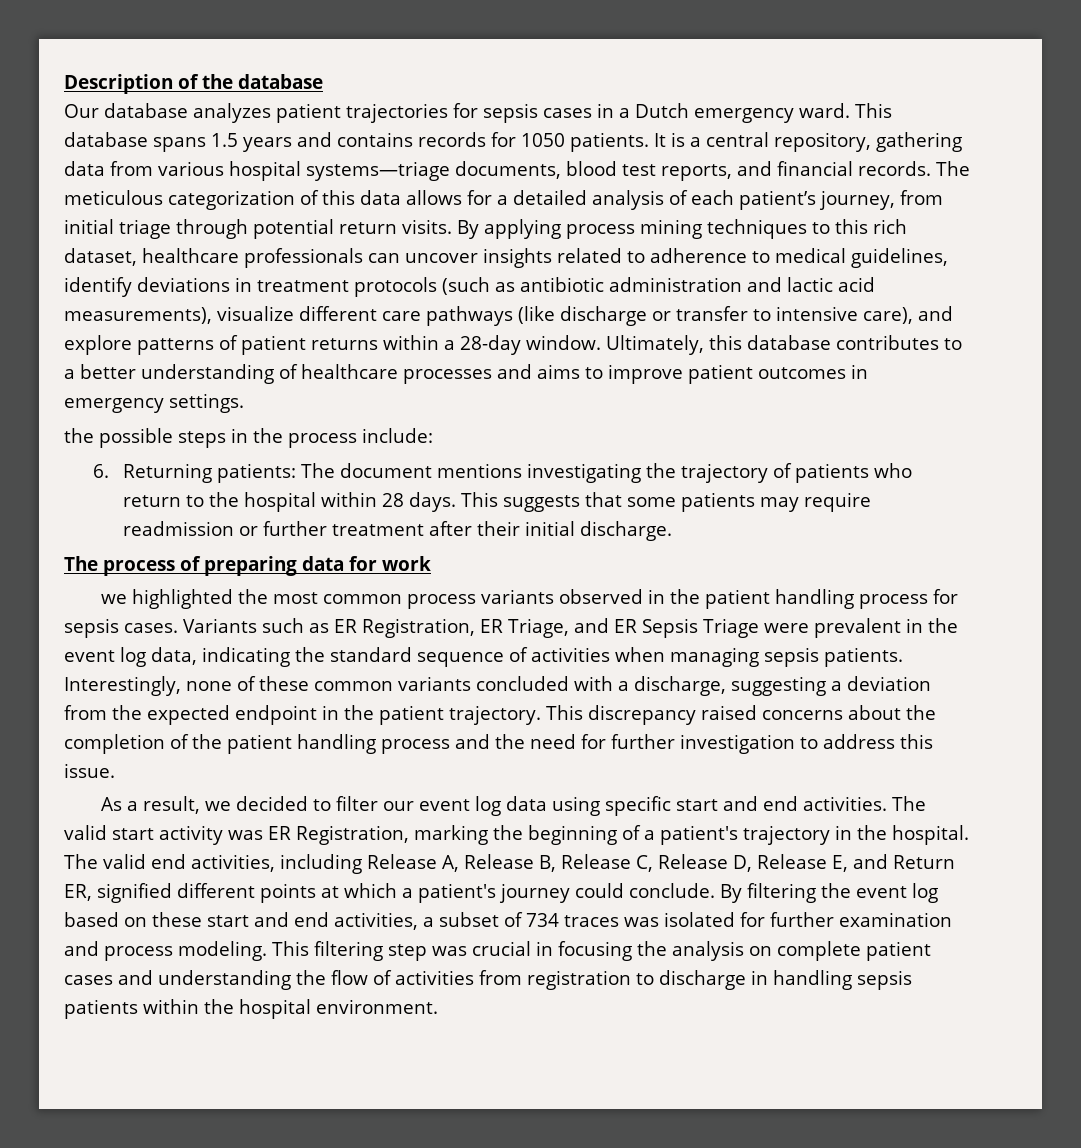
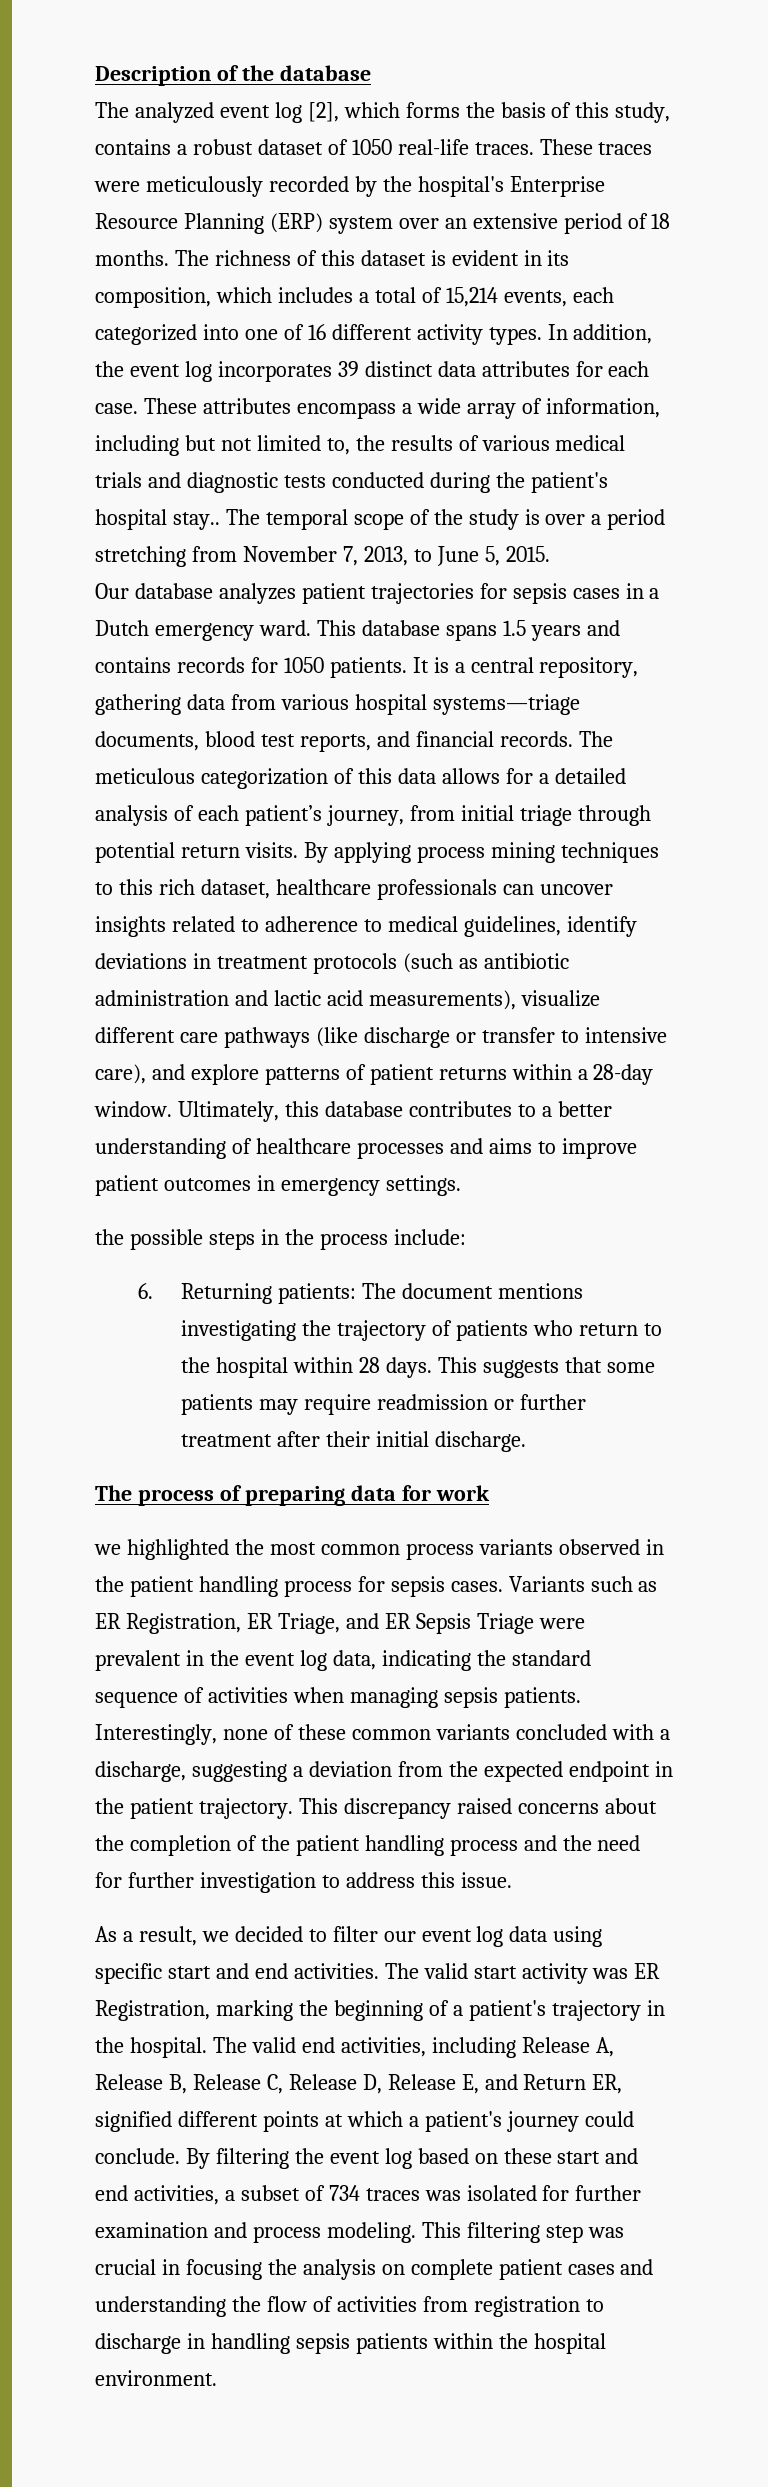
(323, 81) none -> [95,102,671,123] [95,139,653,155] [94,176,605,197] [95,213,671,234] [95,250,570,266] [95,287,614,308] [95,324,653,345] [95,361,650,382] [95,398,660,419] [95,435,626,456] [95,472,608,493] [95,509,666,530] [95,546,550,567] // The analyzed event log [2], which forms the basis of this study, contains a robust dataset of 1050 real-life traces. These traces were meticulously recorded by the hospital's Enterprise Resource Planning (ERP) system over an extensive period of 18 months. The richness of this dataset is evident in its composition, which includes a total of 15,214 events, each categorized into one of 16 different activity types. In addition, the event log incorporates 39 distinct data attributes for each case. These attributes encompass a wide array of information, including but not limited to, the results of various medical trials and diagnostic tests conducted during the patient's hospital stay.. The temporal scope of the study is over a period stretching from November 7, 2013, to June 5, 2015.

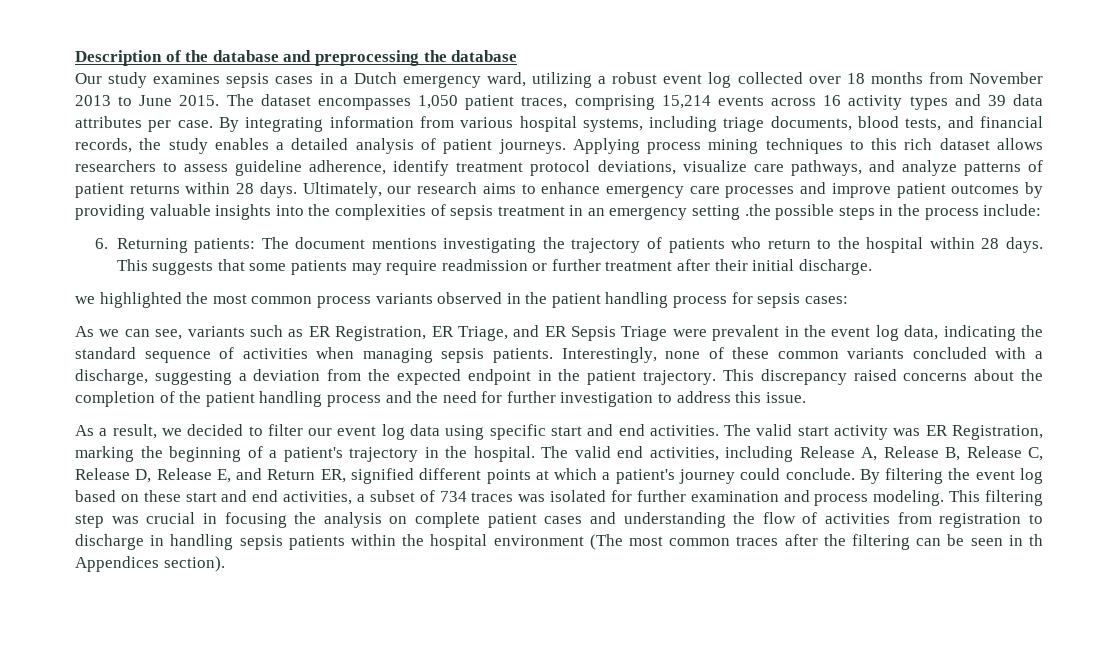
[95,102,671,123] [95,139,653,155] [94,176,605,197] [95,213,671,234] [95,250,570,266] [95,287,614,308] [95,324,653,345] [95,361,650,382] [95,398,660,419] [95,435,626,456] [95,472,608,493] [95,509,666,530] [95,546,550,567] [95,583,507,604] // The analyzed event log [2], which forms the basis of this study, contains a robust dataset of 1050 real-life traces. These traces were meticulously recorded by the hospital's Enterprise Resource Planning (ERP) system over an extensive period of 18 months. The richness of this dataset is evident in its composition, which includes a total of 15,214 events, each categorized into one of 16 different activity types. In addition, the event log incorporates 39 distinct data attributes for each case. These attributes encompass a wide array of information, including but not limited to, the results of various medical trials and diagnostic tests conducted during the patient's hospital stay.. The temporal scope of the study is over a period stretching from November 7, 2013, to June 5, 2015. // Our database analyzes patient trajectories for -> [283,50,518,66] [75,72,221,88] and preprocessing the database // Our study examines
[258,620,620,641] [95,657,639,678] [95,694,580,715] [95,731,613,752] [95,768,626,789] [95,805,651,826] [95,842,411,863] ward. This database spans 1.5 years and contains records for 1050 patients. It is a central repository, gathering data from various hospital systems—triage documents, blood test reports, and financial records. The meticulous categorization of this data allows for a detailed analysis of each patient’s journey, from initial triage through potential return visits. By applying -> [486,72,1044,88] [75,94,1043,110] [75,116,1043,132] [75,138,640,154] ward, utilizing a robust event log collected over 18 months from November 2013 to June 2015. The dataset encompasses 1,050 patient traces, comprising 15,214 events across 16 activity types and 39 data attributes per case. By integrating information from various hospital systems, including triage documents, blood tests, and financial records, the study enables a detailed analysis of patient journeys. Applying
[200,879,613,900] [95,916,637,937] [95,953,569,974] [95,990,600,1010] [95,1027,667,1048] [95,1064,259,1085] dataset, healthcare professionals can uncover insights related to adherence to medical guidelines, identify deviations in treatment protocols (such as antibiotic administration and lactic acid measurements), visualize different care pathways (like discharge or transfer to intensive care), and explore -> [939,138,1044,150] [75,160,957,176] dataset allows researchers to assess guideline adherence, identify treatment protocol deviations, visualize care pathways, and analyze
[577,1064,654,1085] [94,1101,612,1122] [95,1138,637,1159] [95,1175,461,1196] [95,1229,124,1245] a 28-day window. Ultimately, this database contributes to a better understanding of healthcare processes and aims to improve patient outcomes in emergency settings. // the -> [236,182,1043,198] [75,204,771,220] 28 days. Ultimately, our research aims to enhance emergency care processes and improve patient outcomes by providing valuable insights into the complexities of sepsis treatment in an emergency setting .the
[95,1485,490,1506] // The process of preparing data for work -> (872, 267) none
[450,1576,585,1592] cases. Variants -> [804,296,848,304] [75,326,245,340] cases: // As we can see, variants
[95,2370,217,2386] environment. -> [493,534,1044,550] [75,556,225,572] environment (The most common traces after the filtering can be seen in th Appendices section).

